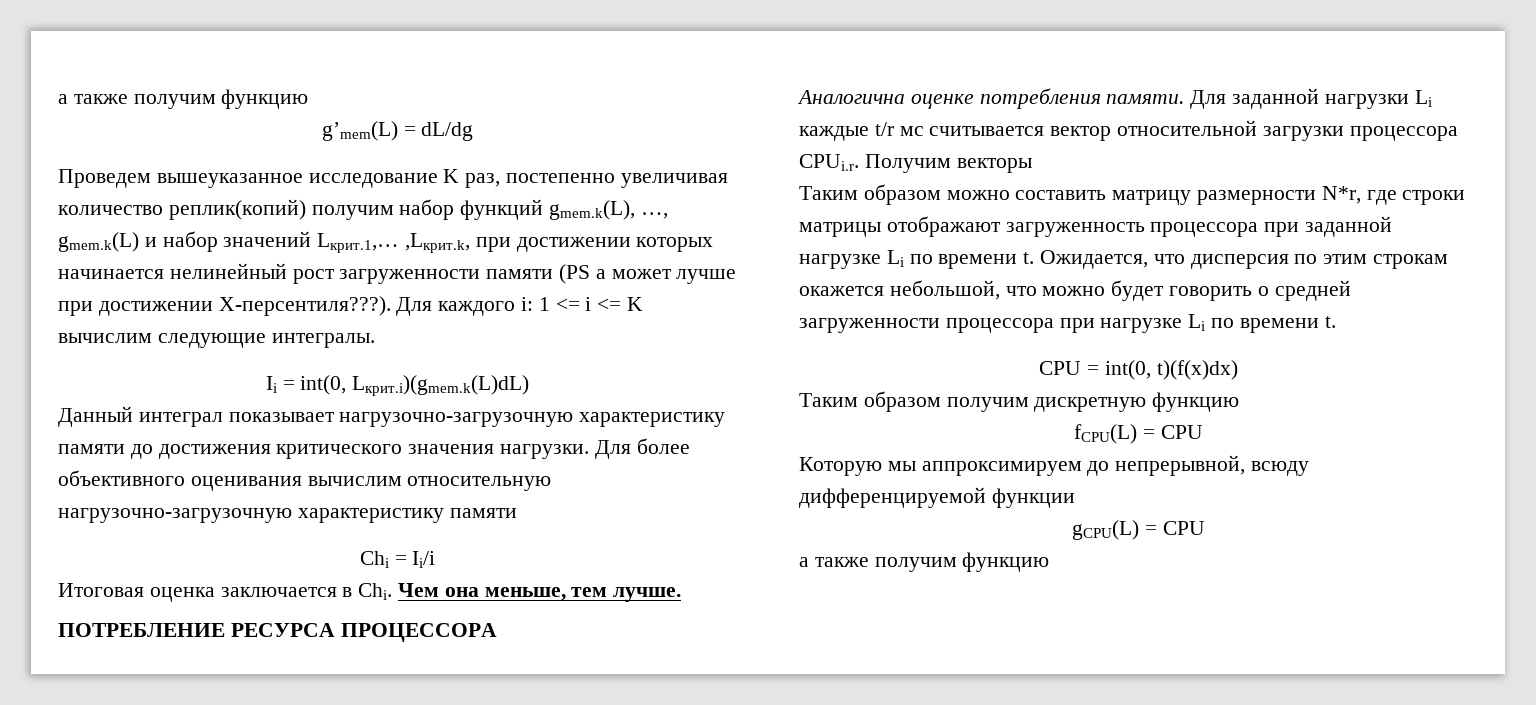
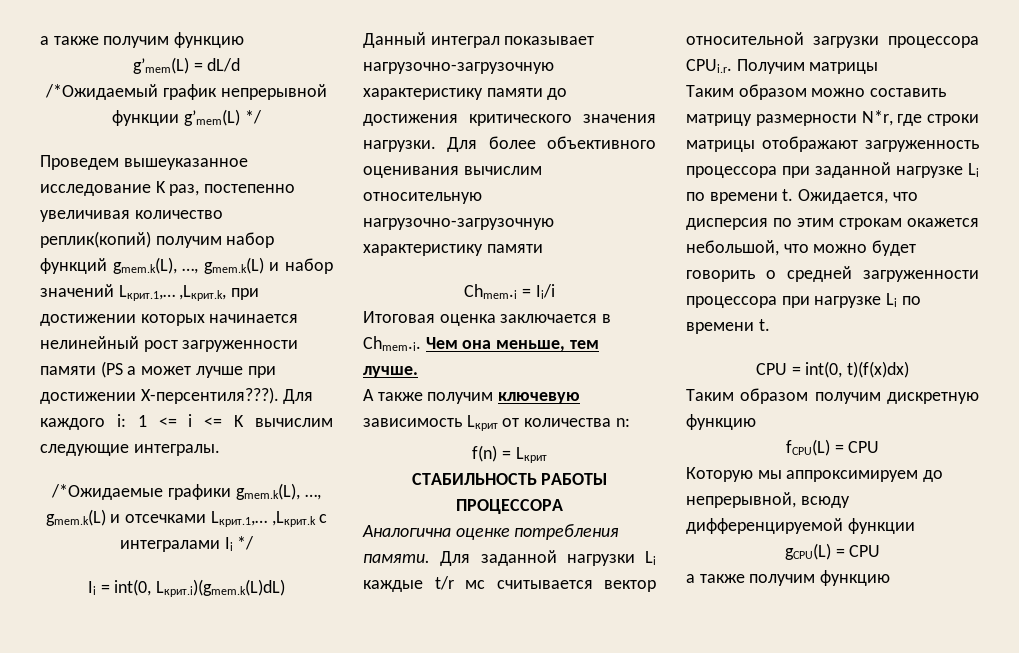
[421,122,474,141] dL/dg -> [207,58,241,72] [45,84,327,100] [112,109,262,126] dL/d // /*Ожидаемый график непрерывной функции g’mem(L) */
(375, 340) none -> [51,483,321,500] [45,509,328,527] [119,536,255,552] // /*Ожидаемые графики gmem.k(L), …, gmem.k(L) и отсечками Lкрит.1,… ,Lкрит.k с интегралами Ii */
[359,551,389,568] Chi -> [464,284,518,299] Chmem.i
[358,583,393,600] Chi. -> [363,336,421,351] Chmem.i.
[58,623,335,637] ПОТРЕБЛЕНИЕ РЕСУРСА -> [363,389,581,404] [363,415,630,431] [472,445,547,463] [411,473,608,485] А также получим ключевую зависимость Lкрит от количества n: // f(n) = Lкрит // СТАБИЛЬНОСТЬ РАБОТЫ
[956,158,1032,173] векторы -> [809,62,879,74] матрицы

